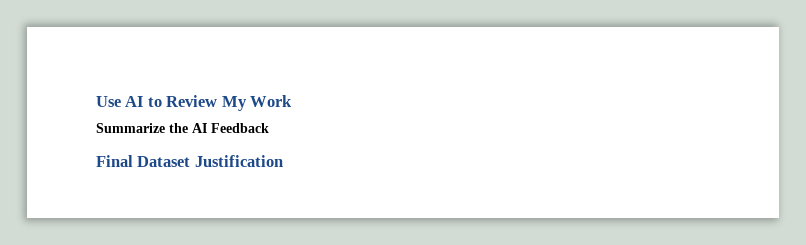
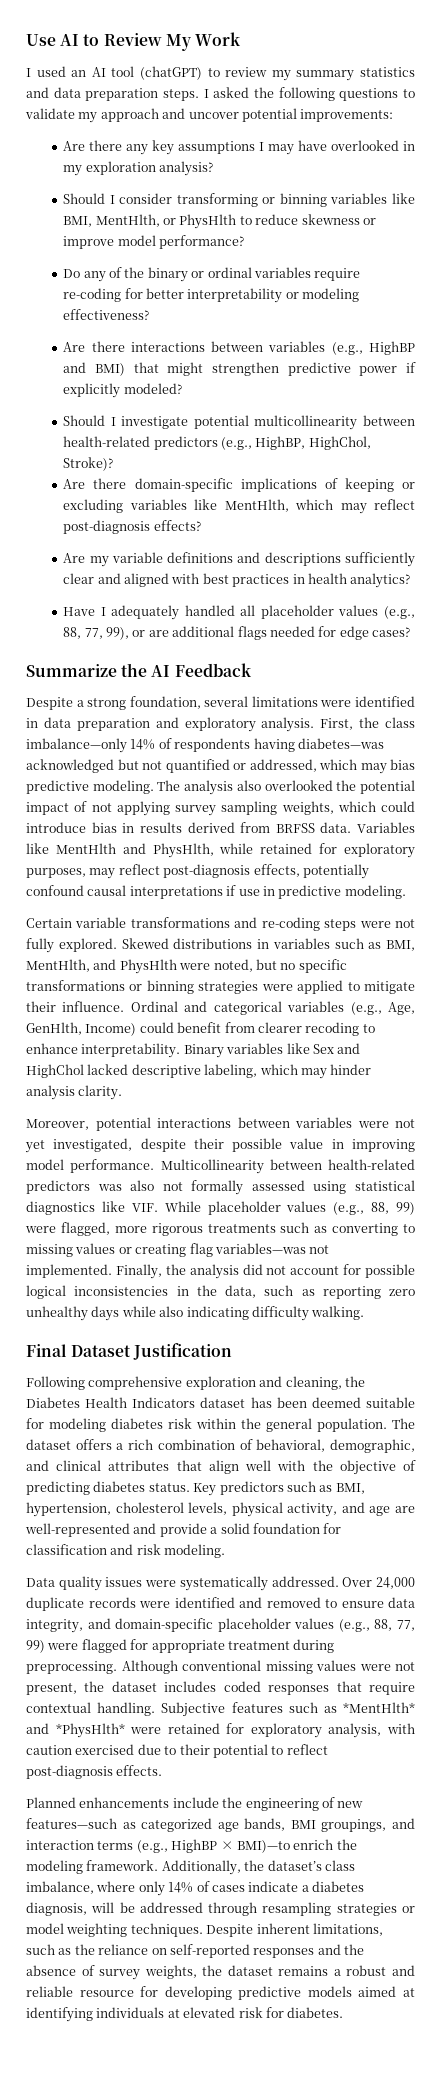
[96,123,269,133] [96,155,283,167] Summarize the AI Feedback // Final Dataset Justification -> [26,66,415,81] [26,87,415,101] [25,108,394,123] [63,140,415,155] [63,161,214,176] [63,193,415,207] [63,214,376,229] [63,235,245,249] [63,267,361,282] [63,288,360,303] [63,309,150,320] [63,341,415,355] [63,362,416,376] [63,383,182,398] [63,415,415,430] [63,436,371,450] [63,457,114,471] [63,478,415,492] [63,499,416,514] [63,520,201,534] [63,552,415,567] [63,573,411,588] [63,605,415,620] [63,626,411,640] [26,663,252,677] [26,696,415,710] [26,717,415,732] [26,738,384,753] [26,759,415,774] [26,780,415,795] [26,801,415,816] [26,822,415,833] [26,843,415,858] [26,864,369,879] [26,885,406,899] [26,917,415,931] [26,938,415,953] [26,959,347,974] [26,980,415,994] [26,1001,415,1015] [26,1022,375,1036] [26,1043,361,1058] [26,1064,372,1079] [26,1085,123,1100] [26,1117,415,1131] [25,1138,415,1153] [26,1159,415,1174] [26,1180,415,1195] [26,1201,415,1215] [25,1222,415,1236] [26,1243,330,1257] [26,1264,415,1279] [26,1285,415,1299] [26,1306,365,1321] [26,1343,233,1360] [26,1376,365,1390] [26,1397,415,1408] [26,1418,415,1432] [26,1439,416,1453] [26,1460,417,1475] [26,1481,365,1496] [26,1502,415,1517] [25,1523,342,1537] [26,1544,226,1558] [26,1576,415,1591] [26,1597,415,1611] [26,1618,415,1633] [26,1639,335,1653] [26,1660,415,1674] [26,1681,415,1695] [26,1702,416,1717] [26,1723,415,1738] [26,1744,328,1758] [26,1765,163,1779] [26,1797,364,1811] [26,1818,415,1832] [26,1839,357,1853] [26,1860,355,1875] [26,1881,364,1896] [26,1902,415,1916] [26,1923,383,1937] [26,1944,364,1958] [26,1965,415,1980] [26,1986,415,2000] [26,2007,344,2022] I used an AI tool (chatGPT) to review my summary statistics and data preparation steps. I asked the following questions to validate my approach and uncover potential improvements: // Are there any key assumptions I may have overlooked in my exploration analysis? // Should I consider transforming or binning variables like BMI, MentHlth, or PhysHlth to reduce skewness or improve model performance? // Do any of the binary or ordinal variables require re-coding for better interpretability or modeling effectiveness? // Are there interactions between variables (e.g., HighBP and BMI) that might strengthen predictive power if explicitly modeled? // Should I investigate potential multicollinearity between health-related predictors (e.g., HighBP, HighChol, Stroke)? // Are there domain-specific implications of keeping or excluding variables like MentHlth, which may reflect post-diagnosis effects? // Are my variable definitions and descriptions sufficiently clear and aligned with best practices in health analytics? // Have I adequately handled all placeholder values (e.g., 88, 77, 99), or are additional flags needed for edge cases? // Summarize the AI Feedback // Despite a strong foundation, several limitations were identified in data preparation and exploratory analysis. First, the class imbalance—only 14% of respondents having diabetes—was acknowledged but not quantified or addressed, which may bias predictive modeling. The analysis also overlooked the potential impact of not applying survey sampling weights, which could introduce bias in results derived from BRFSS data. Variables like MentHlth and PhysHlth, while retained for exploratory purposes, may reflect post-diagnosis effects, potentially confound causal interpretations if use in predictive modeling. // Certain variable transformations and re-coding steps were not fully explored. Skewed distributions in variables such as BMI, MentHlth, and PhysHlth were noted, but no specific transformations or binning strategies were applied to mitigate their influence. Ordinal and categorical variables (e.g., Age, GenHlth, Income) could benefit from clearer recoding to enhance interpretability. Binary variables like Sex and HighChol lacked descriptive labeling, which may hinder analysis clarity. // Moreover, potential interactions between variables were not yet investigated, despite their possible value in improving model performance. Multicollinearity between health-related predictors was also not formally assessed using statistical diagnostics like VIF. While placeholder values (e.g., 88, 99) were flagged, more rigorous treatments such as converting to missing values or creating flag variables—was not implemented. Finally, the analysis did not account for possible logical inconsistencies in the data, such as reporting zero unhealthy days while also indicating difficulty walking. // Final Dataset Justification // Following comprehensive exploration and cleaning, the Diabetes Health Indicators dataset has been deemed suitable for modeling diabetes risk within the general population. The dataset offers a rich combination of behavioral, demographic, and clinical attributes that align well with the objective of predicting diabetes status. Key predictors such as BMI, hypertension, cholesterol levels, physical activity, and age are well-represented and provide a solid foundation for classification and risk modeling. // Data quality issues were systematically addressed. Over 24,000 duplicate records were identified and removed to ensure data integrity, and domain-specific placeholder values (e.g., 88, 77, 99) were flagged for appropriate treatment during preprocessing. Although conventional missing values were not present, the dataset includes coded responses that require contextual handling. Subjective features such as *MentHlth* and *PhysHlth* were retained for exploratory analysis, with caution exercised due to their potential to reflect post-diagnosis effects. // Planned enhancements include the engineering of new features—such as categorized age bands, BMI groupings, and interaction terms (e.g., HighBP × BMI)—to enrich the modeling framework. Additionally, the dataset’s class imbalance, where only 14% of cases indicate a diabetes diagnosis, will be addressed through resampling strategies or model weighting techniques. Despite inherent limitations, such as the reliance on self-reported responses and the absence of survey weights, the dataset remains a robust and reliable resource for developing predictive models aimed at identifying individuals at elevated risk for diabetes.

